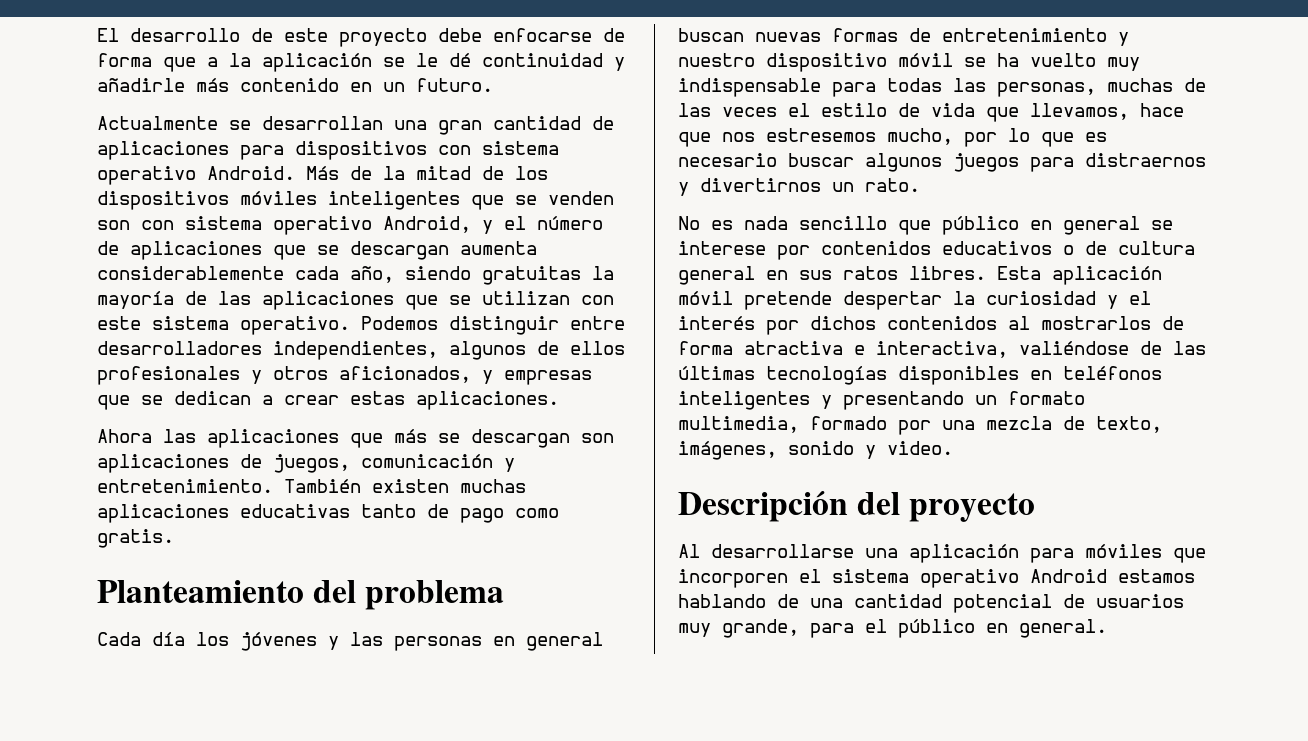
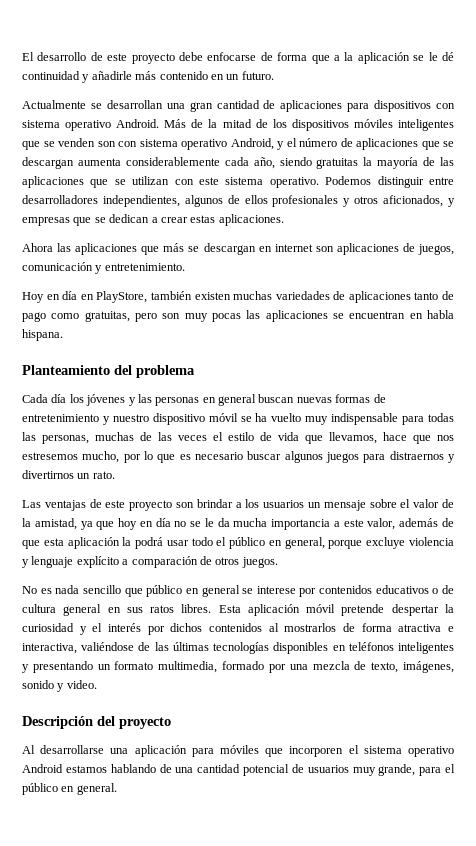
(570, 438) none -> [258,244,313,252] en internet
[284,479,526,493] [97,504,559,523] [97,529,174,548] También existen muchas aplicaciones educativas tanto de pago como gratis. -> [22,291,454,303] [22,310,454,322] [22,329,63,341] // Hoy en día en PlayStore, también existen muchas variedades de aplicaciones tanto de pago como gratuitas, pero son muy pocas las aplicaciones se encuentran en habla hispana.
(920, 185) none -> [22,499,455,511] [22,518,454,530] [22,537,455,549] [22,556,278,568] // Las ventajas de este proyecto son brindar a los usuarios un mensaje sobre el valor de la amistad, ya que hoy en día no se le da mucha importancia a este valor, además de que esta aplicación la podrá usar todo el público en general, porque excluye violencia y lenguaje explícito a comparación de otros juegos.

